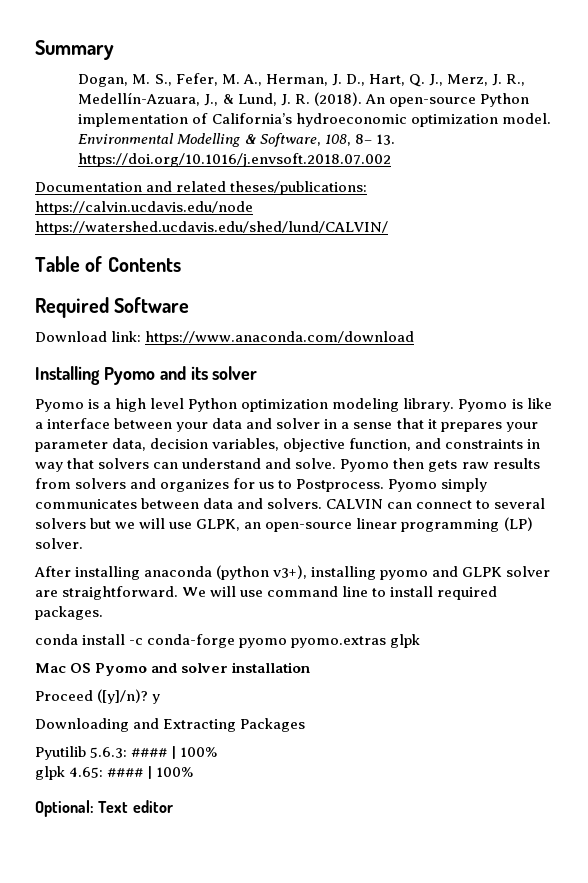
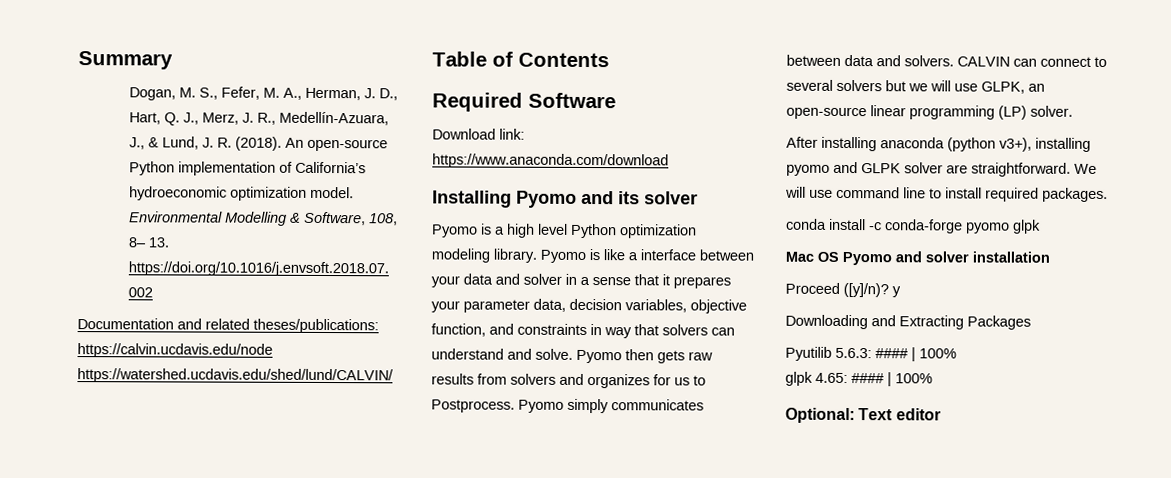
[291,636,387,648] pyomo.extras -> (1010, 228) none

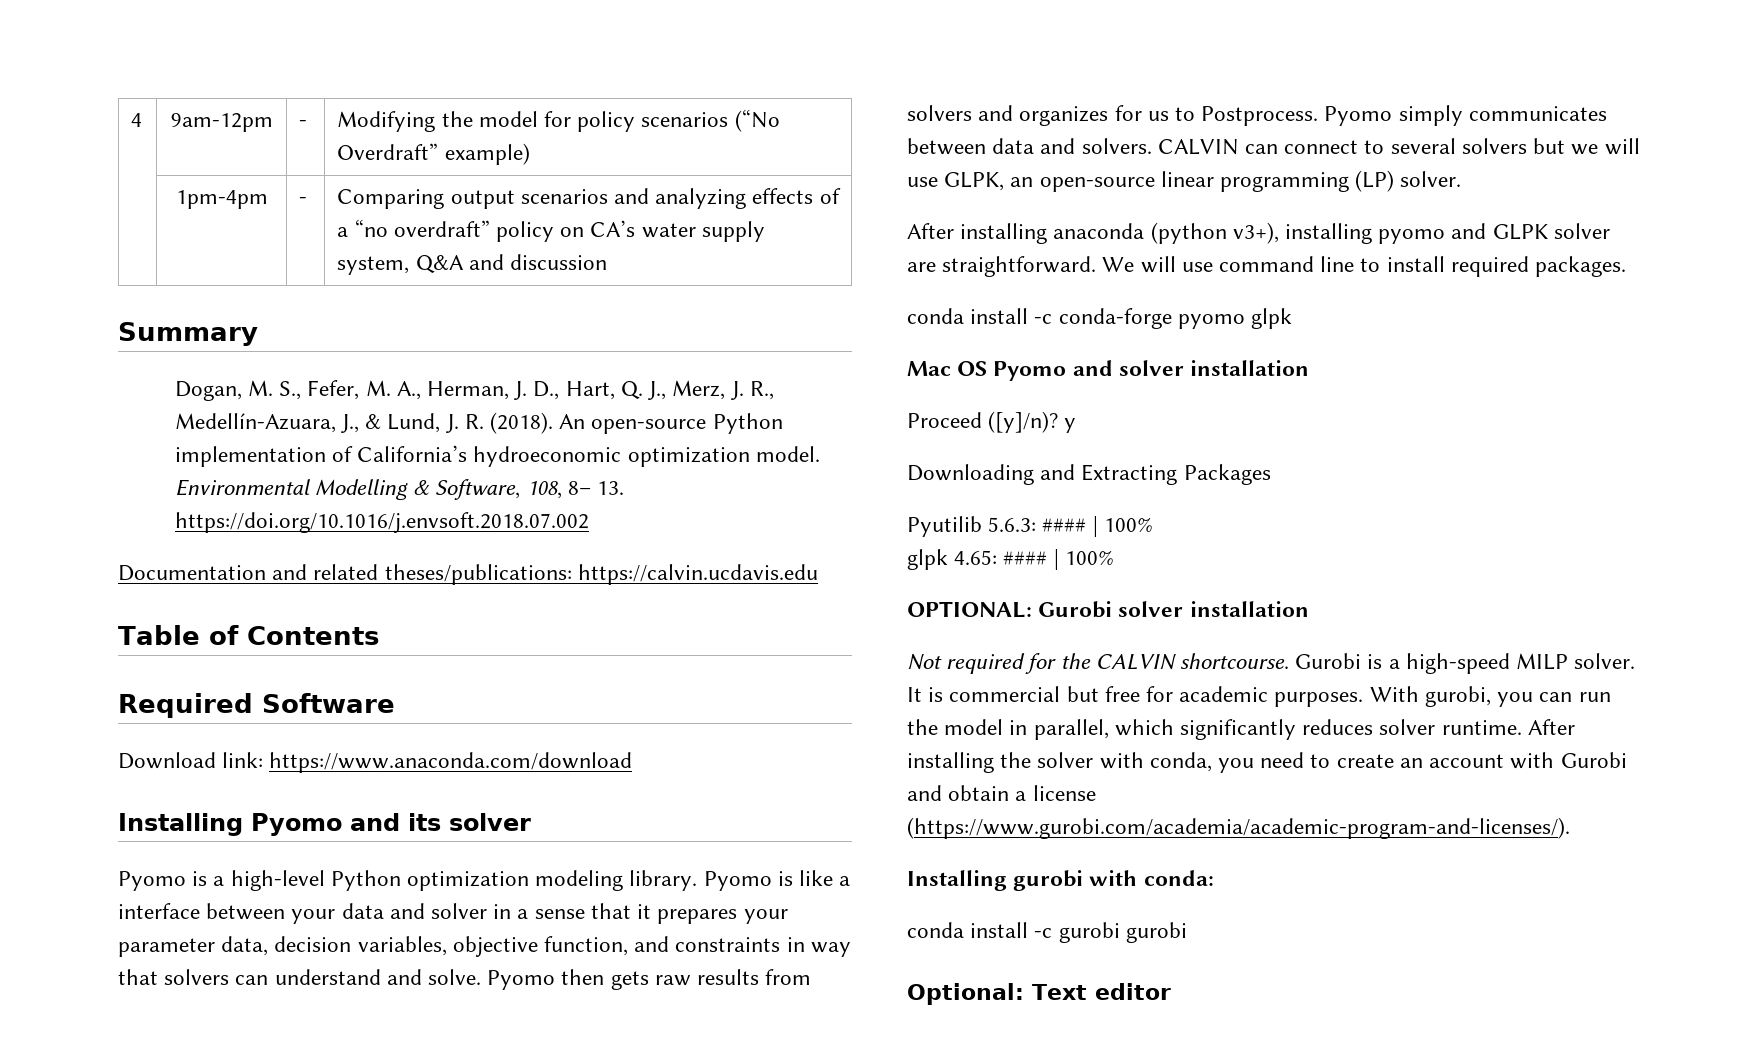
(78, 60) none -> [131,113,143,127] [170,113,273,132] [299,120,308,127] [337,109,780,132] [337,143,530,165] [175,190,268,209] [299,197,308,204] [337,188,841,209] [337,219,765,242] [337,254,607,275] 4 | 9am-12pm | - | Modifying the model for policy scenarios (“No Overdraft” example) // | 1pm-4pm | - | Comparing output scenarios and analyzing effects of a “no overdraft” policy on CA’s water supply system, Q&A and discussion //
[77,343,273,358] [77,368,394,384] https://calvin.ucdavis.edu/node https://watershed.ucdavis.edu/shed/lund/CALVIN/ -> [577,564,818,585] https://calvin.ucdavis.edu
[507,223,568,238] high level -> [230,870,325,891] high-level
(933, 378) none -> [907,601,1309,618] [907,653,1636,674] [907,686,1611,707] [907,719,1575,740] [907,752,1627,773] [907,785,1096,801] [907,817,1570,839] [907,870,1214,891] [907,922,1187,943] // OPTIONAL: Gurobi solver installation // Not required for the CALVIN shortcourse. Gurobi is a high-speed MILP solver. It is commercial but free for academic purposes. With gurobi, you can run the model in parallel, which significantly reduces solver runtime. After installing the solver with conda, you need to create an account with Gurobi and obtain a license (https://www.gurobi.com/academia/academic-program-and-licenses/). // Installing gurobi with conda: // conda install -c gurobi gurobi

